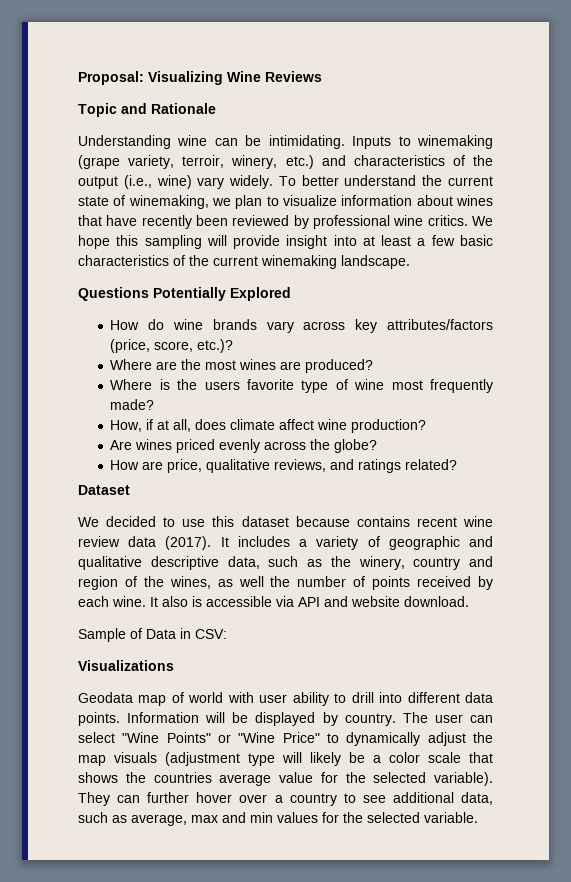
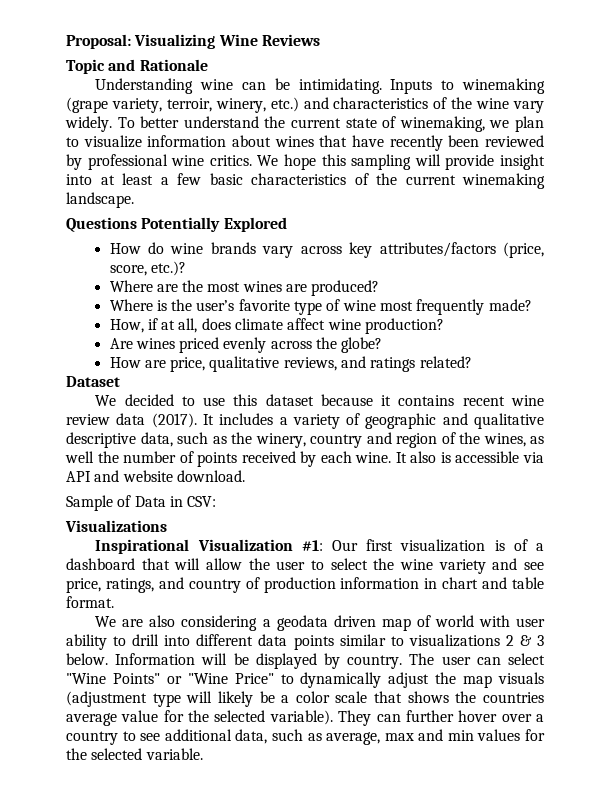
[78,175,192,189] output (i.e., wine) -> [476,98,510,109] wine
[204,381,240,390] users -> [196,300,235,311] user’s
(350, 521) none -> [381,395,392,406] it
[78,692,133,703] Geodata -> [95,539,544,554] [66,558,544,574] [66,577,544,593] [66,596,114,608] [95,615,376,631] Inspirational Visualization #1: Our first visualization is of a dashboard that will allow the user to select the wine variety and see price, ratings, and country of production information in chart and table format. // We are also considering a geodata driven
[78,712,120,726] points. -> [293,634,544,650] [66,653,108,665] points similar to visualizations 2 & 3 below.

